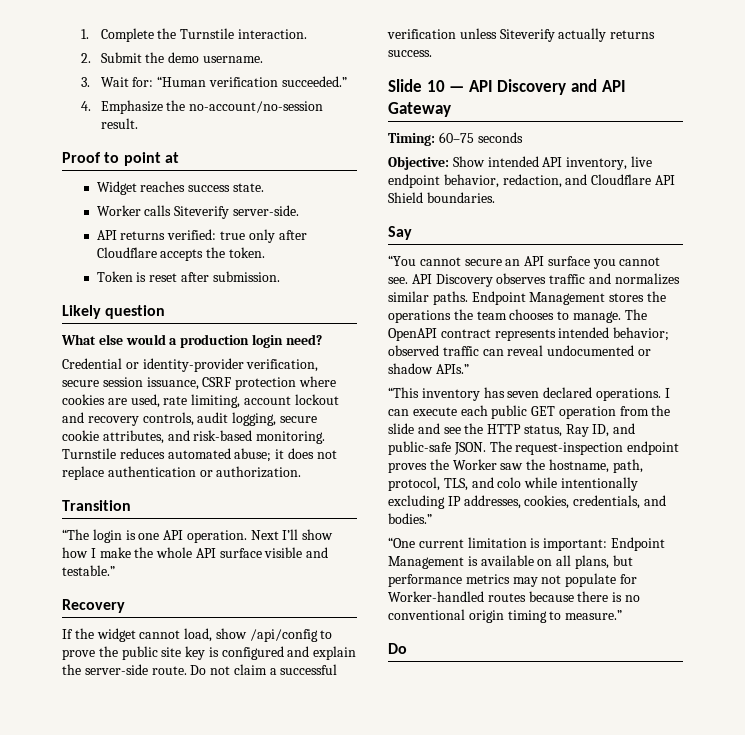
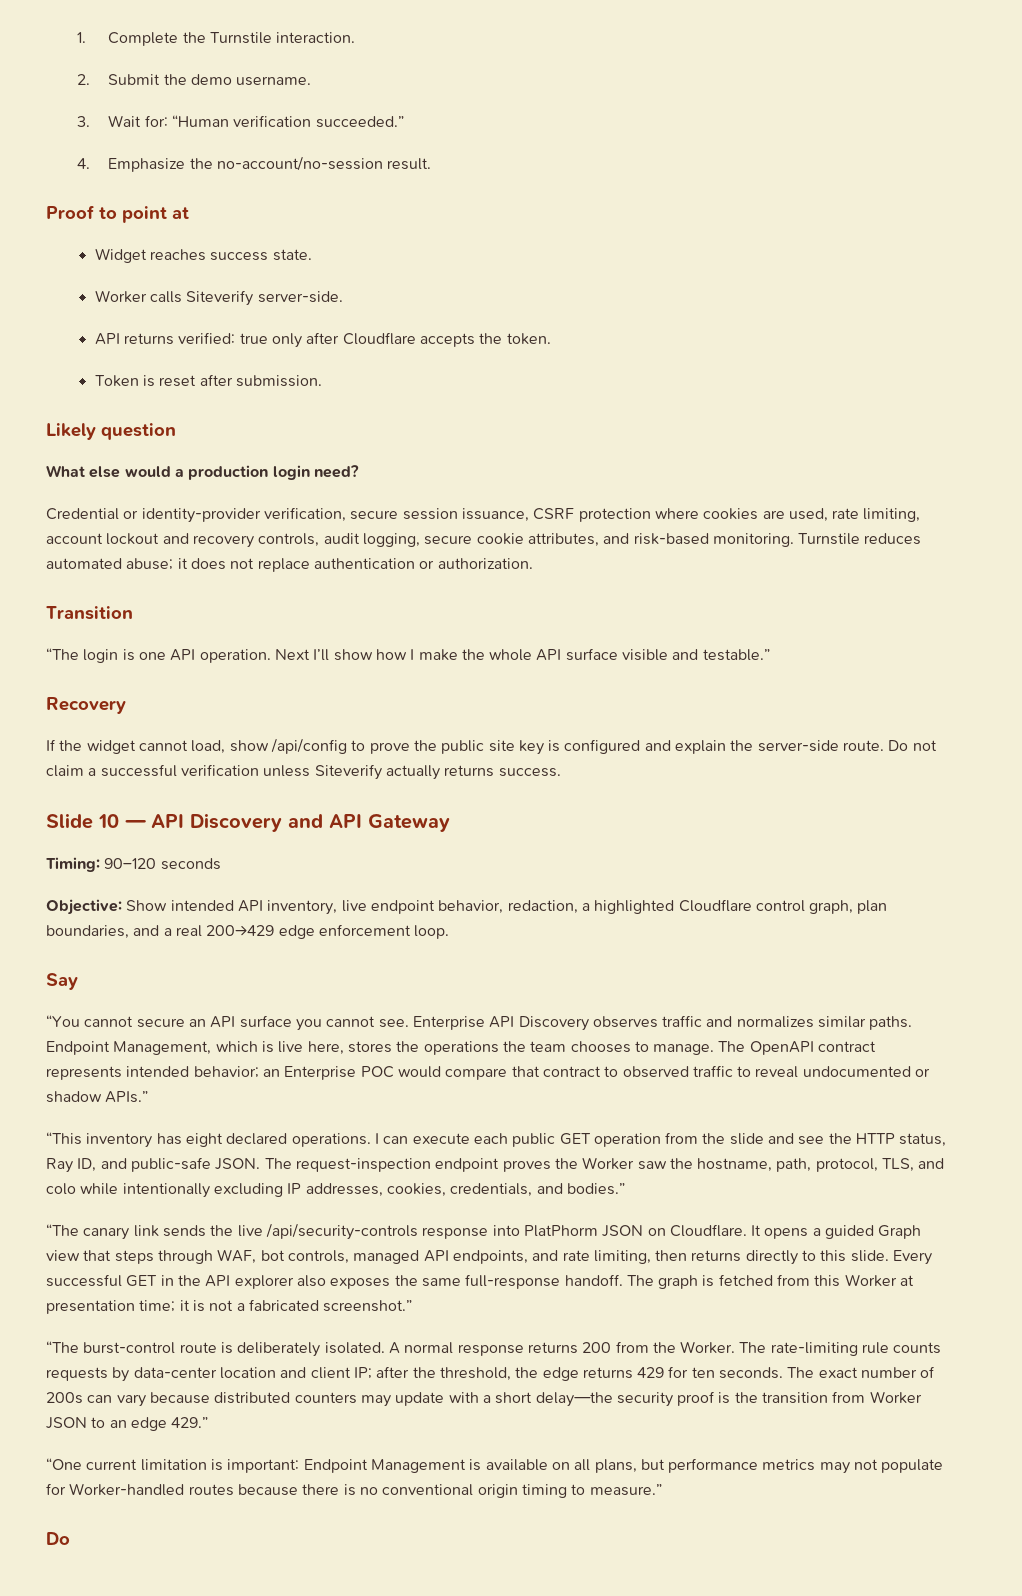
[438,132,474,143] 60–75 -> [104,858,157,869] 90–120
[565,174,675,185] [388,192,495,203] and Cloudflare API Shield boundaries. -> [581,899,888,914] [46,924,450,939] a highlighted Cloudflare control graph, plan boundaries, and a real 200→429 edge enforcement loop.
(408, 280) none -> [412,1016,485,1030] Enterprise
[529,292,606,305] Management -> [113,1041,344,1055] Management, which is live here,
(670, 334) none -> [262,1066,619,1080] an Enterprise POC would compare that contract to
[482,349,504,356] can -> [737,1066,752,1077] to
[507,391,540,398] seven -> [185,1133,223,1147] eight
(432, 518) none -> [46,1223,922,1240] [46,1249,933,1265] [46,1274,915,1289] [46,1299,413,1314] [46,1341,942,1357] [46,1366,936,1382] [46,1391,922,1407] [46,1417,209,1431] // “The canary link sends the live /api/security-controls response into PlatPhorm JSON on Cloudflare. It opens a guided Graph view that steps through WAF, bot controls, managed API endpoints, and rate limiting, then returns directly to this slide. Every successful GET in the API explorer also exposes the same full-response handoff. The graph is fetched from this Worker at presentation time; it is not a fabricated screenshot.” // “The burst-control route is deliberately isolated. A normal response returns 200 from the Worker. The rate-limiting rule counts requests by data-center location and client IP; after the threshold, the edge returns 429 for ten seconds. The exact number of 200s can vary because distributed counters may update with a short delay—the security proof is the transition from Worker JSON to an edge 429.”

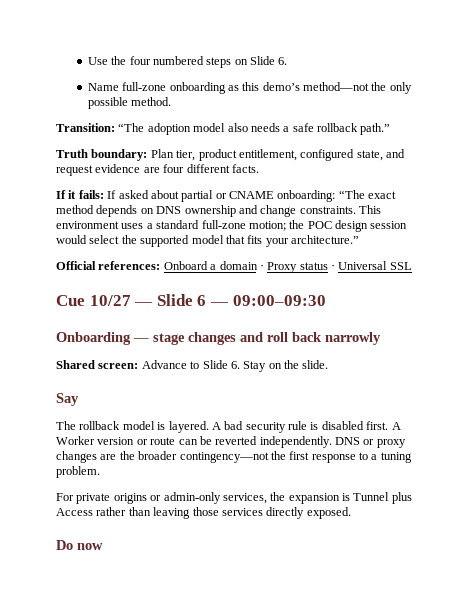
[77,32,356,46] [77,74,312,86] [77,115,404,128] [77,156,432,172] [46,205,189,223] [94,248,312,263] [94,290,343,306] [94,332,551,348] [94,374,322,387] [46,423,176,440] [46,465,359,480] [46,507,921,523] [46,533,922,548] [46,558,533,572] [46,606,133,620] [46,648,770,663] [46,697,126,714] [46,738,937,755] [46,764,561,780] [46,813,450,832] [46,857,221,872] [46,899,888,915] [46,924,450,939] [46,973,78,990] [46,1015,913,1031] [46,1041,877,1055] [46,1065,931,1080] [46,1091,149,1103] [46,1132,947,1148] [46,1157,945,1173] [46,1183,625,1198] [46,1223,922,1240] [46,1249,933,1265] [46,1274,915,1289] [46,1299,413,1314] [46,1341,942,1357] [46,1366,936,1382] [46,1391,922,1407] [46,1417,209,1431] [46,1458,944,1474] [46,1483,662,1498] [46,1532,70,1545] 1. Complete the Turnstile interaction. // 2. Submit the demo username. // 3. Wait for: “Human verification succeeded.” // 4. Emphasize the no-account/no-session result. // Proof to point at // Widget reaches success state. // Worker calls Siteverify server-side. // API returns verified: true only after Cloudflare accepts the token. // Token is reset after submission. // Likely question // What else would a production login need? // Credential or identity-provider verification, secure session issuance, CSRF protection where cookies are used, rate limiting, account lockout and recovery controls, audit logging, secure cookie attributes, and risk-based monitoring. Turnstile reduces automated abuse; it does not replace authentication or authorization. // Transition // “The login is one API operation. Next I’ll show how I make the whole API surface visible and testable.” // Recovery // If the widget cannot load, show /api/config to prove the public site key is configured and explain the server-side route. Do not claim a successful verification unless Siteverify actually returns success. // Slide 10 — API Discovery and API Gateway // Timing: 90–120 seconds // Objective: Show intended API inventory, live endpoint behavior, redaction, a highlighted Cloudflare control graph, plan boundaries, and a real 200→429 edge enforcement loop. // Say // “You cannot secure an API surface you cannot see. Enterprise API Discovery observes traffic and normalizes similar paths. Endpoint Management, which is live here, stores the operations the team chooses to manage. The OpenAPI contract represents intended behavior; an Enterprise POC would compare that contract to observed traffic to reveal undocumented or shadow APIs.” // “This inventory has eight declared operations. I can execute each public GET operation from the slide and see the HTTP status, Ray ID, and public-safe JSON. The request-inspection endpoint proves the Worker saw the hostname, path, protocol, TLS, and colo while intentionally excluding IP addresses, cookies, credentials, and bodies.” // “The canary link sends the live /api/security-controls response into PlatPhorm JSON on Cloudflare. It opens a guided Graph view that steps through WAF, bot controls, managed API endpoints, and rate limiting, then returns directly to this slide. Every successful GET in the API explorer also exposes the same full-response handoff. The graph is fetched from this Worker at presentation time; it is not a fabricated screenshot.” // “The burst-control route is deliberately isolated. A normal response returns 200 from the Worker. The rate-limiting rule counts requests by data-center location and client IP; after the threshold, the edge returns 429 for ten seconds. The exact number of 200s can vary because distributed counters may update with a short delay—the security proof is the transition from Worker JSON to an edge 429.” // “One current limitation is important: Endpoint Management is available on all plans, but performance metrics may not populate for Worker-handled routes because there is no conventional origin timing to measure.” // Do -> [87,56,288,68] [87,82,412,94] [87,97,172,109] [56,123,391,135] [56,149,405,161] [56,164,259,176] [56,190,397,202] [56,205,381,217] [56,220,408,232] [56,235,359,247] [56,261,412,273] [56,294,326,306] [56,332,381,345] [56,360,329,372] [56,393,79,406] [56,421,401,433] [56,436,406,448] [56,451,412,463] [56,466,100,478] [56,492,412,504] [56,507,351,519] [56,540,103,550] Use the four numbered steps on Slide 6. // Name full-zone onboarding as this demo’s method—not the only possible method. // Transition: “The adoption model also needs a safe rollback path.” // Truth boundary: Plan tier, product entitlement, configured state, and request evidence are four different facts. // If it fails: If asked about partial or CNAME onboarding: “The exact method depends on DNS ownership and change constraints. This environment uses a standard full-zone motion; the POC design session would select the supported model that fits your architecture.” // Official references: Onboard a domain · Proxy status · Universal SSL // Cue 10/27 — Slide 6 — 09:00–09:30 // Onboarding — stage changes and roll back narrowly // Shared screen: Advance to Slide 6. Stay on the slide. // Say // The rollback model is layered. A bad security rule is disabled first. A Worker version or route can be reverted independently. DNS or proxy changes are the broader contingency—not the first response to a tuning problem. // For private origins or admin-only services, the expansion is Tunnel plus Access rather than leaving those services directly exposed. // Do now

